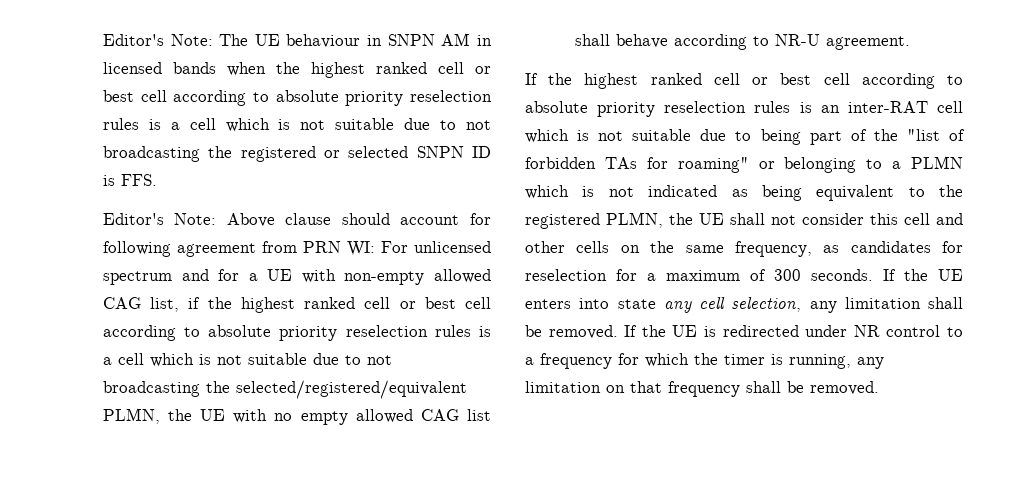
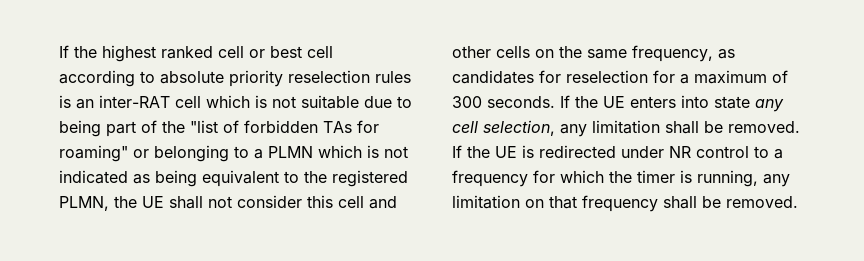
[102,33,492,48] [102,62,491,78] [102,90,492,106] [102,118,492,132] [102,146,491,162] [102,174,157,186] [102,213,491,227] [102,241,491,257] [102,269,491,285] [102,297,492,313] [102,325,491,341] [102,353,392,367] [102,380,467,399] [102,408,491,425] [574,34,910,50] Editor's Note: The UE behaviour in SNPN AM in licensed bands when the highest ranked cell or best cell according to absolute priority reselection rules is a cell which is not suitable due to not broadcasting the registered or selected SNPN ID is FFS. // Editor's Note: Above clause should account for following agreement from PRN WI: For unlicensed spectrum and for a UE with non-empty allowed CAG list, if the highest ranked cell or best cell according to absolute priority reselection rules is a cell which is not suitable due to not broadcasting the selected/registered/equivalent PLMN, the UE with no empty allowed CAG list shall behave according to NR-U agreement. // -> (59, 51) none

